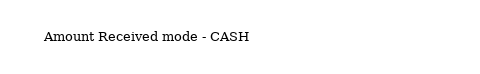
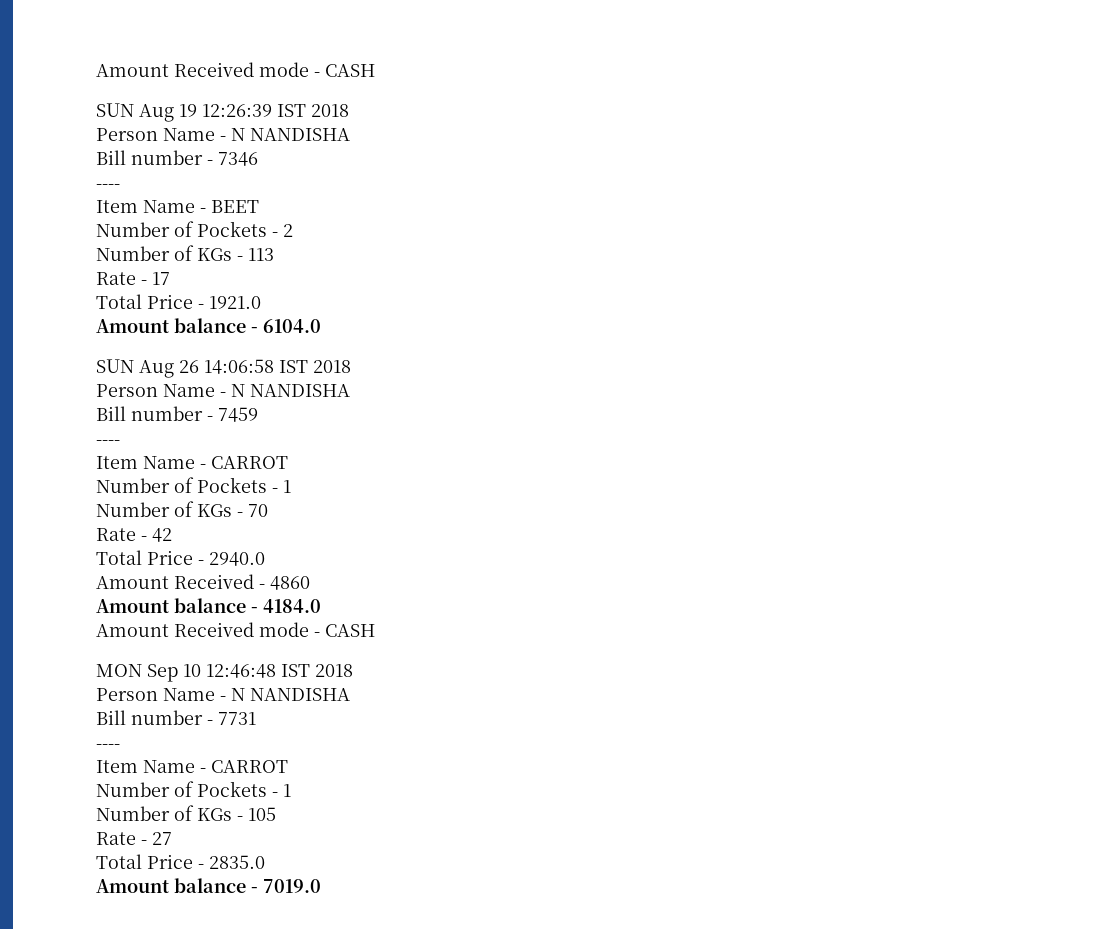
[43,31,249,41] Amount Received mode - CASH -> [96,62,375,77] [96,103,349,122] [96,128,350,141] [96,150,258,166] [96,184,120,189] [96,200,259,213] [96,221,293,237] [96,245,274,261] [96,272,170,285] [96,294,261,309] [96,318,321,333] [96,359,351,378] [96,384,350,397] [96,406,258,422] [96,440,120,445] [96,456,288,469] [96,477,291,493] [96,501,268,517] [96,528,172,542] [96,550,265,566] [96,574,310,590] [96,598,321,613] [96,622,375,637] [96,664,353,682] [96,688,350,701] [96,710,256,725] [96,744,120,749] [96,760,288,773] [96,781,291,797] [96,805,276,821] [96,832,172,845] [96,854,265,869] [96,878,321,893] Amount Received mode - CASH // SUN Aug 19 12:26:39 IST 2018 // Person Name - N NANDISHA // Bill number - 7346 // ---- // Item Name - BEET // Number of Pockets - 2 // Number of KGs - 113 // Rate - 17 // Total Price - 1921.0 // Amount balance - 6104.0 // SUN Aug 26 14:06:58 IST 2018 // Person Name - N NANDISHA // Bill number - 7459 // ---- // Item Name - CARROT // Number of Pockets - 1 // Number of KGs - 70 // Rate - 42 // Total Price - 2940.0 // Amount Received - 4860 // Amount balance - 4184.0 // Amount Received mode - CASH // MON Sep 10 12:46:48 IST 2018 // Person Name - N NANDISHA // Bill number - 7731 // ---- // Item Name - CARROT // Number of Pockets - 1 // Number of KGs - 105 // Rate - 27 // Total Price - 2835.0 // Amount balance - 7019.0

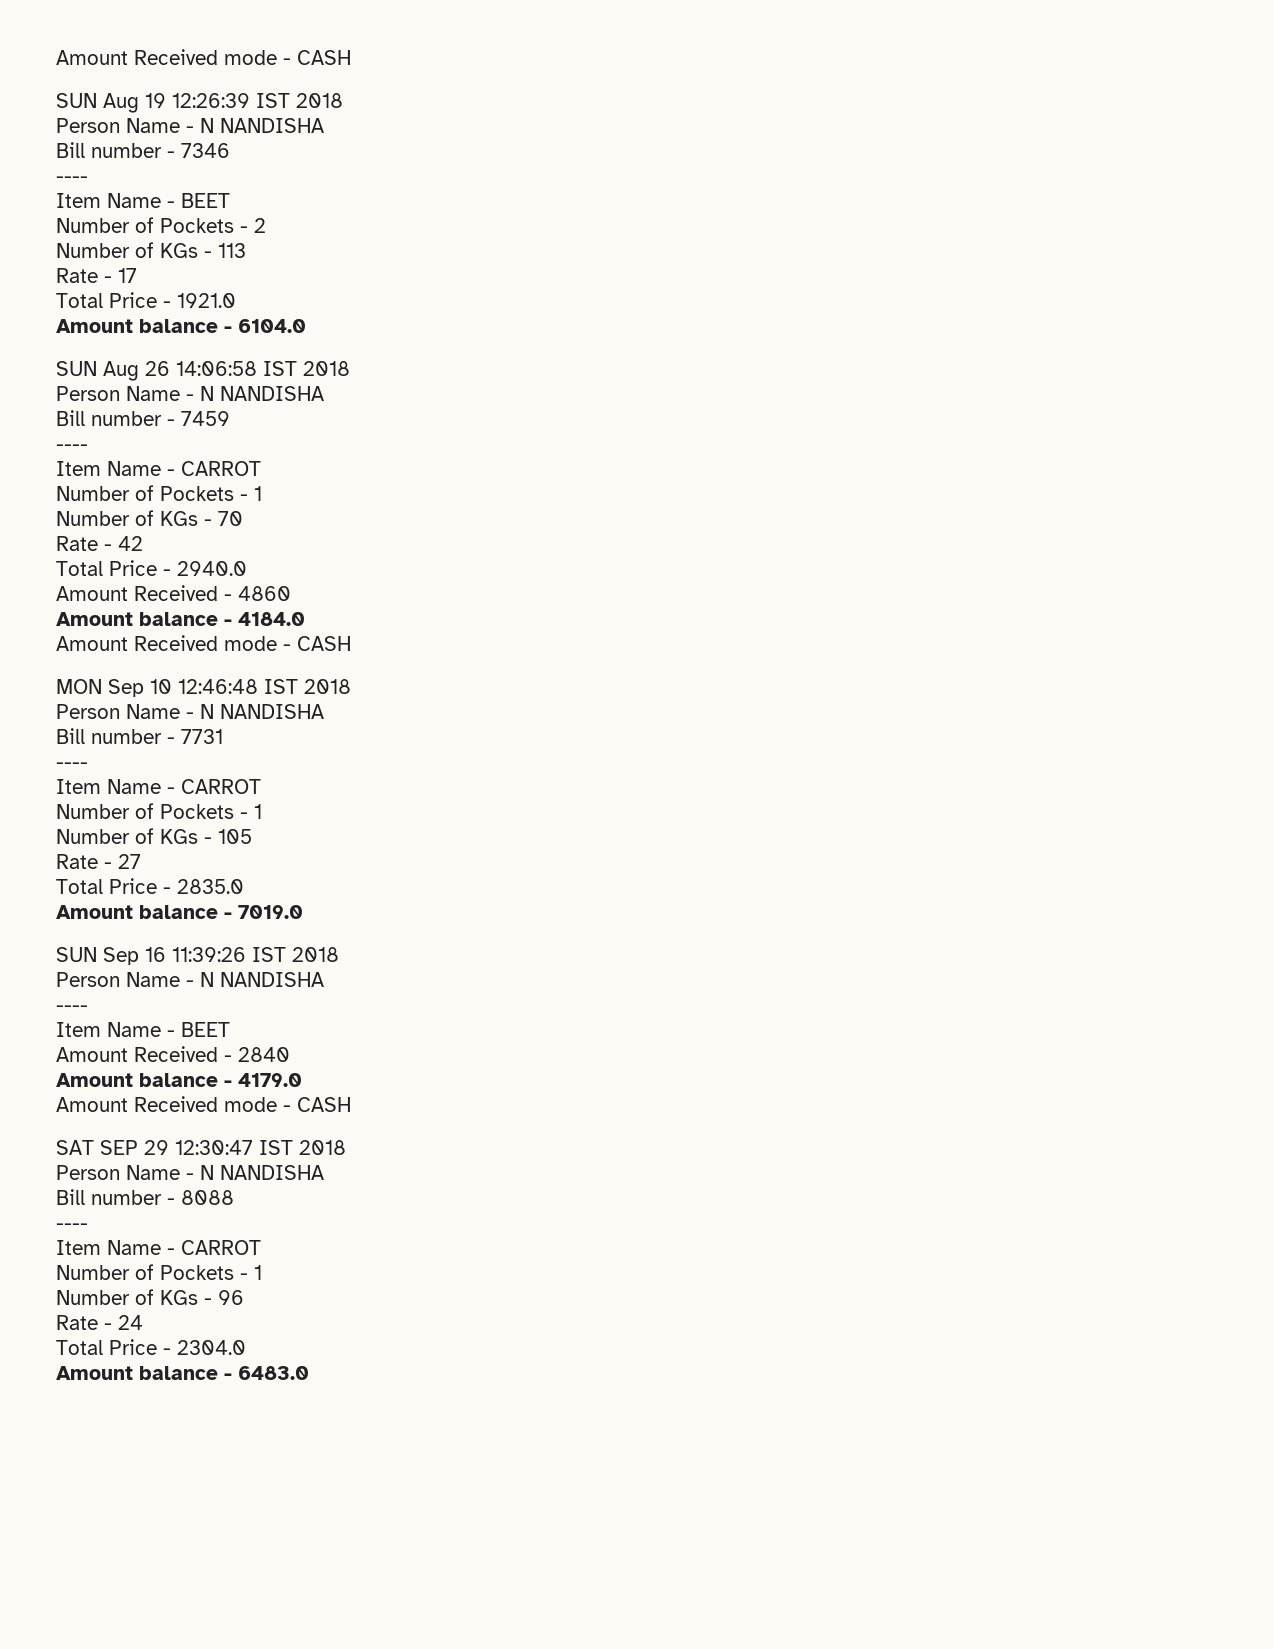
(321, 886) none -> [56,947,339,965] [56,972,324,987] [56,1005,88,1012] [56,1022,230,1037] [56,1046,290,1062] [56,1073,302,1087] [56,1096,351,1112] [56,1140,346,1155] [56,1165,324,1180] [56,1189,234,1205] [56,1223,88,1230] [56,1240,261,1255] [56,1264,262,1280] [56,1289,244,1305] [56,1315,143,1330] [56,1339,246,1355] [56,1366,309,1380] // SUN Sep 16 11:39:26 IST 2018 // Person Name - N NANDISHA // ---- // Item Name - BEET // Amount Received - 2840 // Amount balance - 4179.0 // Amount Received mode - CASH // SAT SEP 29 12:30:47 IST 2018 // Person Name - N NANDISHA // Bill number - 8088 // ---- // Item Name - CARROT // Number of Pockets - 1 // Number of KGs - 96 // Rate - 24 // Total Price - 2304.0 // Amount balance - 6483.0

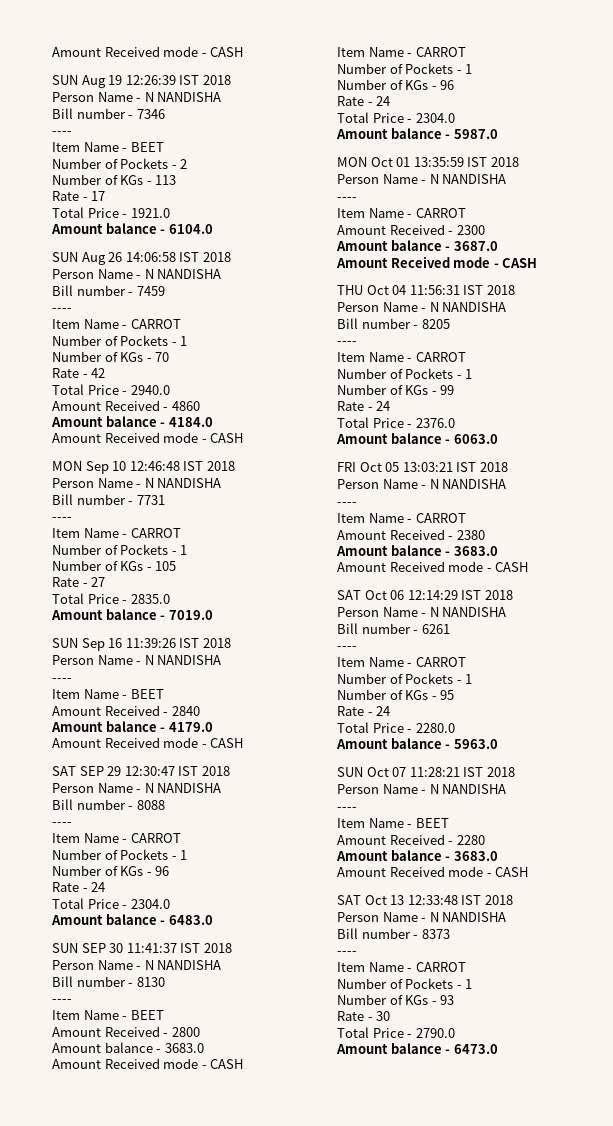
(309, 1373) none -> [52,943,232,953] [52,960,222,970] [52,976,165,987] [52,999,72,1003] [52,1010,164,1020] [52,1026,200,1037] [52,1042,204,1053] [52,1058,244,1069] [337,47,466,57] [337,63,473,74] [337,79,455,90] [337,96,391,106] [337,112,455,123] [336,128,498,139] [337,157,519,167] [337,174,507,184] [337,197,357,201] [337,208,466,218] [337,224,485,235] [336,240,498,251] [336,256,538,268] [337,285,515,295] [337,302,507,312] [337,318,450,329] [337,341,357,345] [337,352,466,362] [337,368,473,379] [337,384,455,395] [337,401,391,411] [337,417,455,428] [336,433,498,444] [337,462,508,472] [337,479,507,489] [337,502,357,506] [337,513,466,523] [337,529,485,540] [336,545,498,556] [337,561,529,572] [337,590,513,600] [337,607,507,617] [337,623,450,634] [337,646,357,650] [337,657,466,667] [337,673,473,684] [337,689,455,700] [337,706,391,716] [337,722,455,733] [336,738,498,749] [337,767,515,777] [337,784,507,794] [337,807,357,811] [337,818,449,828] [337,834,485,845] [336,850,498,861] [337,866,529,877] [337,895,513,905] [337,912,507,922] [337,928,450,939] [337,951,357,955] [337,962,466,972] [337,978,473,989] [337,994,455,1005] [337,1011,391,1021] [337,1027,455,1038] [336,1043,498,1054] // SUN SEP 30 11:41:37 IST 2018 // Person Name - N NANDISHA // Bill number - 8130 // ---- // Item Name - BEET // Amount Received - 2800 // Amount balance - 3683.0 // Amount Received mode - CASH // Item Name - CARROT // Number of Pockets - 1 // Number of KGs - 96 // Rate - 24 // Total Price - 2304.0 // Amount balance - 5987.0 // MON Oct 01 13:35:59 IST 2018 // Person Name - N NANDISHA // ---- // Item Name - CARROT // Amount Received - 2300 // Amount balance - 3687.0 // Amount Received mode - CASH // THU Oct 04 11:56:31 IST 2018 // Person Name - N NANDISHA // Bill number - 8205 // ---- // Item Name - CARROT // Number of Pockets - 1 // Number of KGs - 99 // Rate - 24 // Total Price - 2376.0 // Amount balance - 6063.0 // FRI Oct 05 13:03:21 IST 2018 // Person Name - N NANDISHA // ---- // Item Name - CARROT // Amount Received - 2380 // Amount balance - 3683.0 // Amount Received mode - CASH // SAT Oct 06 12:14:29 IST 2018 // Person Name - N NANDISHA // Bill number - 6261 // ---- // Item Name - CARROT // Number of Pockets - 1 // Number of KGs - 95 // Rate - 24 // Total Price - 2280.0 // Amount balance - 5963.0 // SUN Oct 07 11:28:21 IST 2018 // Person Name - N NANDISHA // ---- // Item Name - BEET // Amount Received - 2280 // Amount balance - 3683.0 // Amount Received mode - CASH // SAT Oct 13 12:33:48 IST 2018 // Person Name - N NANDISHA // Bill number - 8373 // ---- // Item Name - CARROT // Number of Pockets - 1 // Number of KGs - 93 // Rate - 30 // Total Price - 2790.0 // Amount balance - 6473.0

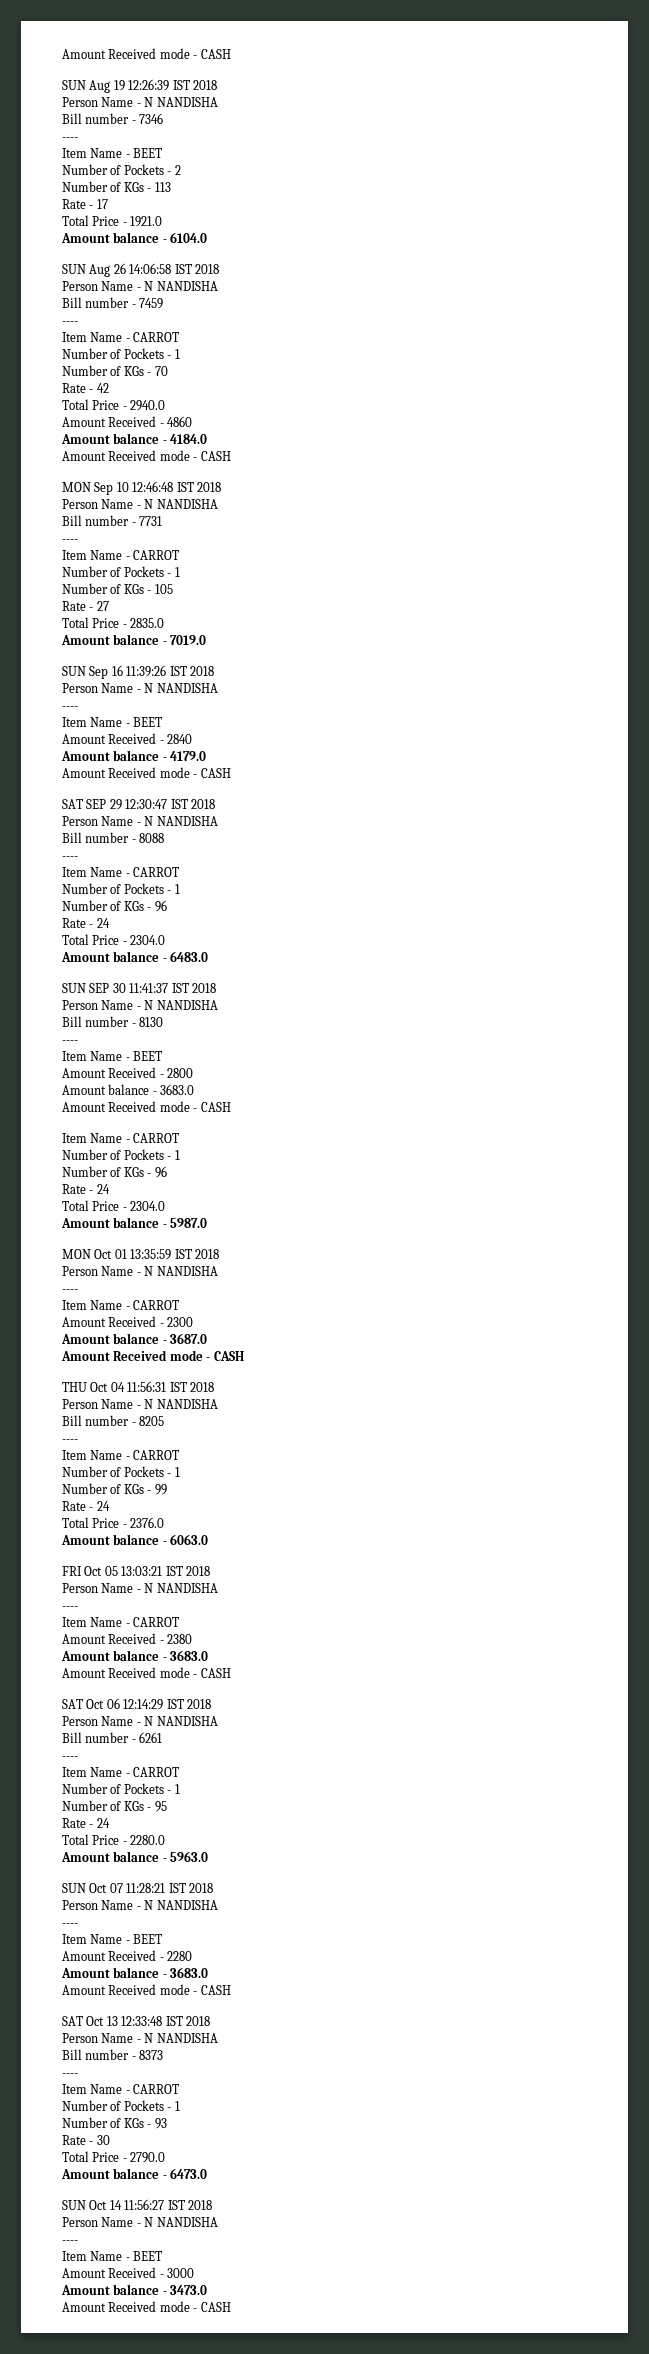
(498, 1049) none -> [62,2199,212,2210] [62,2217,218,2227] [62,2240,78,2244] [62,2251,163,2261] [62,2267,195,2278] [61,2284,208,2295] [62,2301,231,2312] // SUN Oct 14 11:56:27 IST 2018 // Person Name - N NANDISHA // ---- // Item Name - BEET // Amount Received - 3000 // Amount balance - 3473.0 // Amount Received mode - CASH

